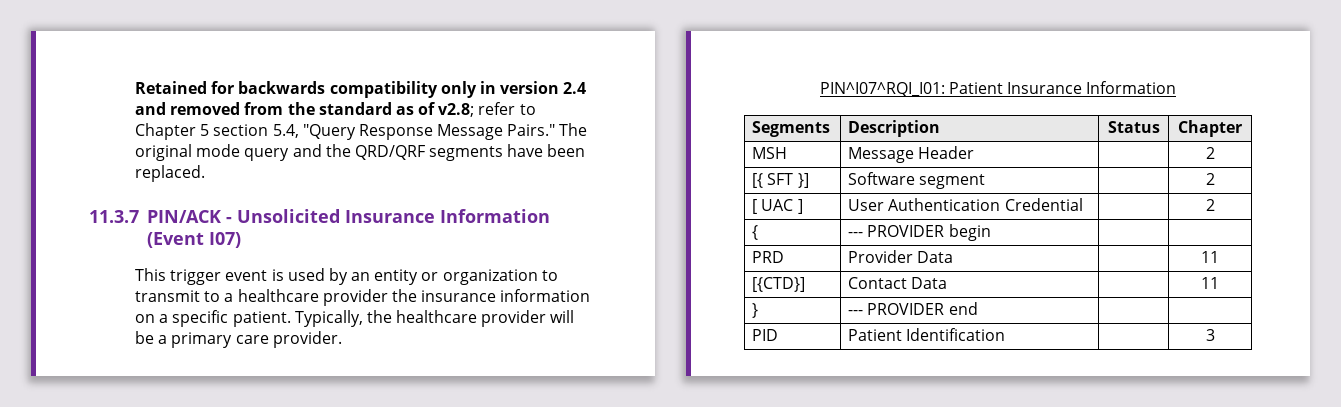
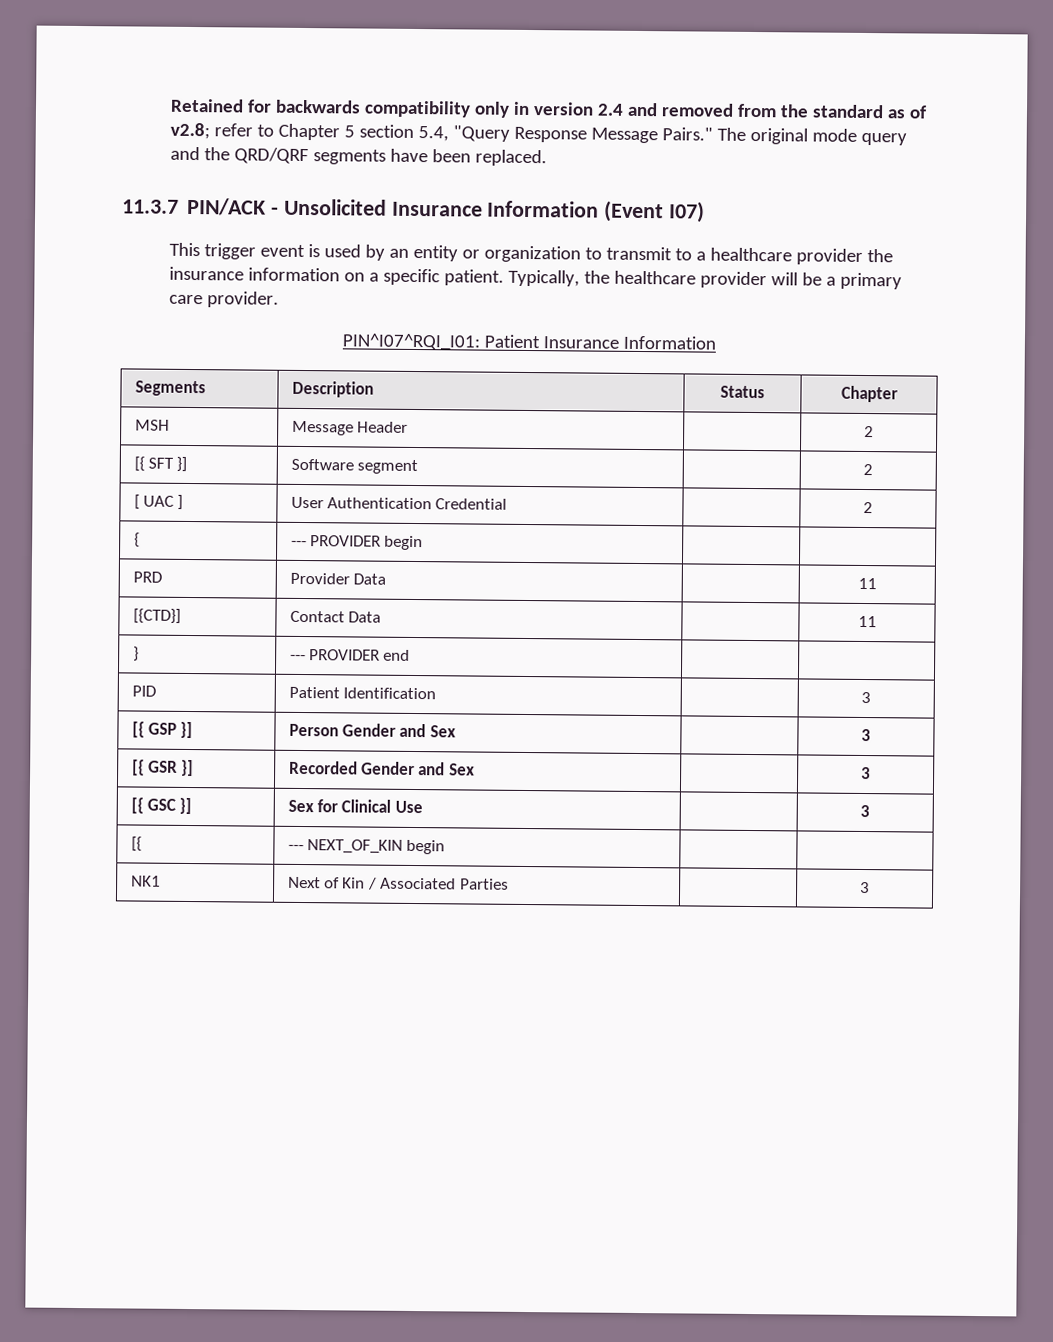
(1215, 335) none -> [131,721,194,739] [288,723,456,738] [861,728,871,742] [131,759,195,777] [288,760,475,776] [861,766,871,780] [130,797,193,815] [287,799,423,814] [860,804,870,818] [130,836,142,852] [287,839,446,855] [130,875,161,887] [287,876,509,890] [860,881,870,894] // [{ GSP }] | Person Gender and Sex | | 3 // [{ GSR }] | Recorded Gender and Sex | | 3 // [{ GSC }] | Sex for Clinical Use | | 3 // [{ | --- NEXT_OF_KIN begin | | // NK1 | Next of Kin / Associated Parties | | 3

